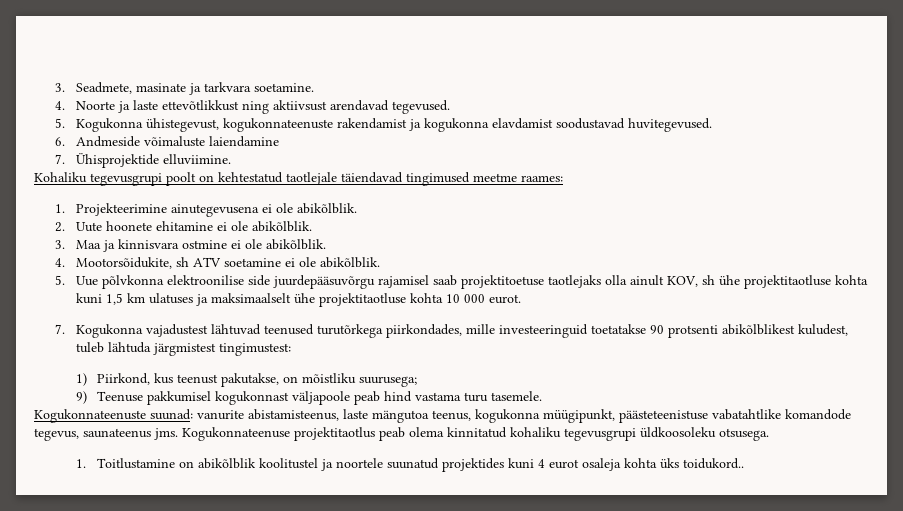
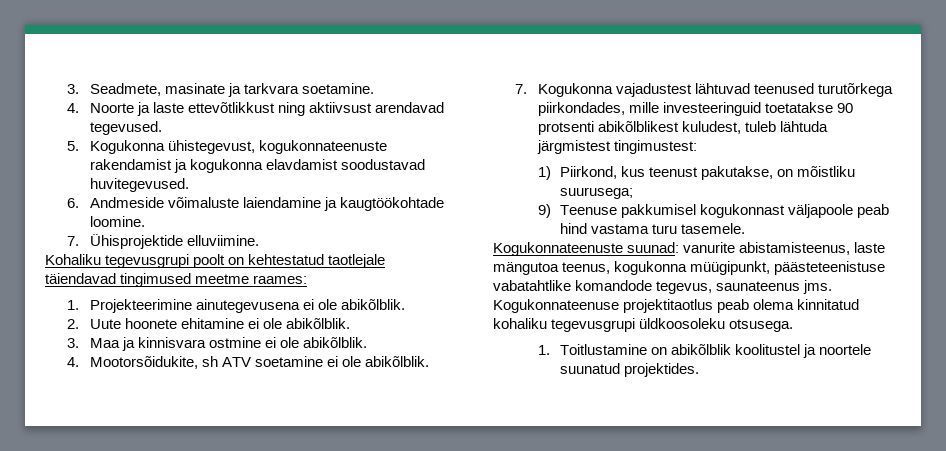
(280, 141) none -> [323,197,444,211] [89,216,145,227] ja kaugtöökohtade loomine.
[55,275,869,289] [76,293,522,307] // 5. Uue põlvkonna elektroonilise side juurdepääsuvõrgu rajamisel saab projektitoetuse taotlejaks olla ainult KOV, sh ühe projektitaotluse kohta kuni 1,5 km ulatuses ja maksimaalselt ühe projektitaotluse kohta 10 000 eurot. -> (429, 361) none
[442,458,745,472] projektides kuni 4 eurot osaleja kohta üks toidukord.. -> [623,363,699,377] projektides.

